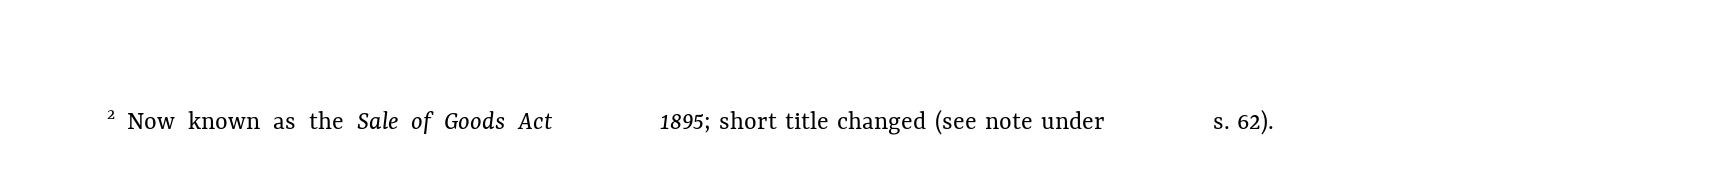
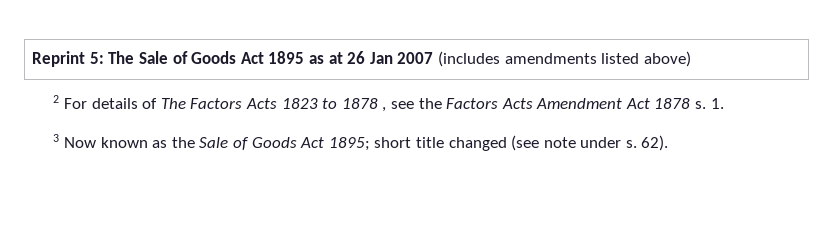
[106,110,115,119] 2 -> [32,51,691,67] [53,95,724,112] [53,134,60,142] Reprint 5: The Sale of Goods Act 1895 as at 26 Jan 2007 (includes amendments listed above) // 2 For details of The Factors Acts 1823 to 1878 , see the Factors Acts Amendment Act 1878 s. 1. // 3

